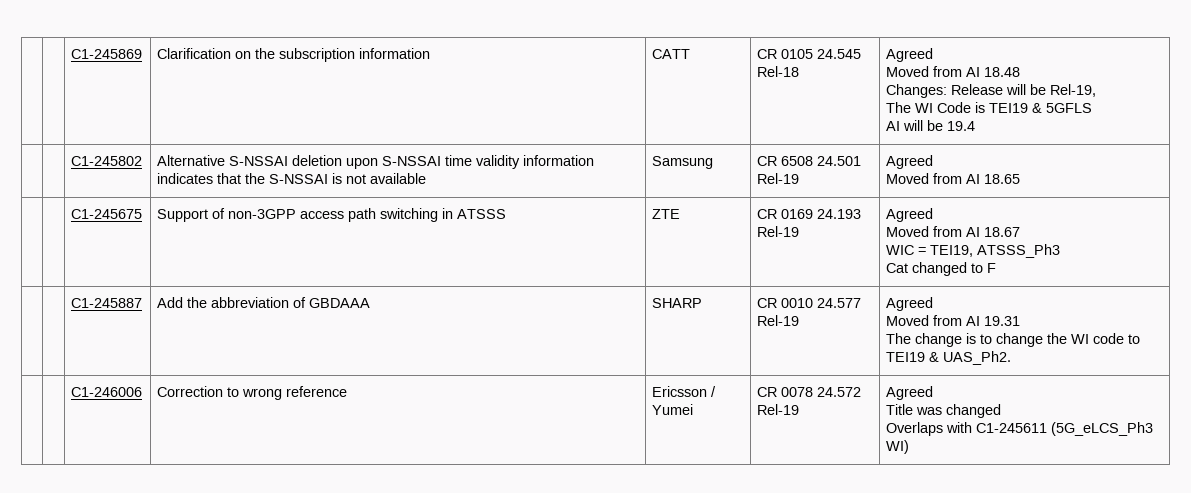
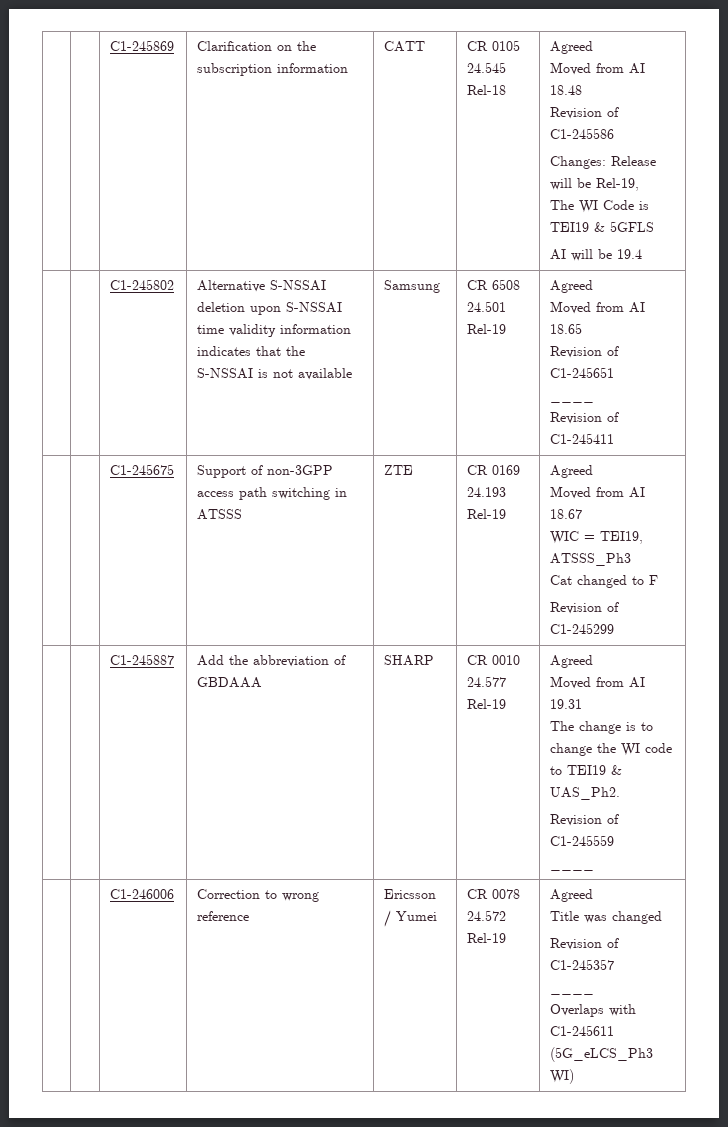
(1020, 72) none -> [549,107,619,119] [549,128,614,139] // Revision of C1-245586
(1020, 179) none -> [549,346,619,358] [549,367,614,378] [549,400,594,403] [549,412,619,424] [549,433,614,444] // Revision of C1-245651 // ____ // Revision of C1-245411
(996, 268) none -> [549,602,619,614] [549,623,614,634] // Revision of C1-245299
(1011, 358) none -> [549,814,619,826] [549,835,614,846] [549,868,594,871] // Revision of C1-245559 // ____
(1001, 411) none -> [549,938,619,950] [549,959,614,970] [549,992,594,995] // Revision of C1-245357 // ____

